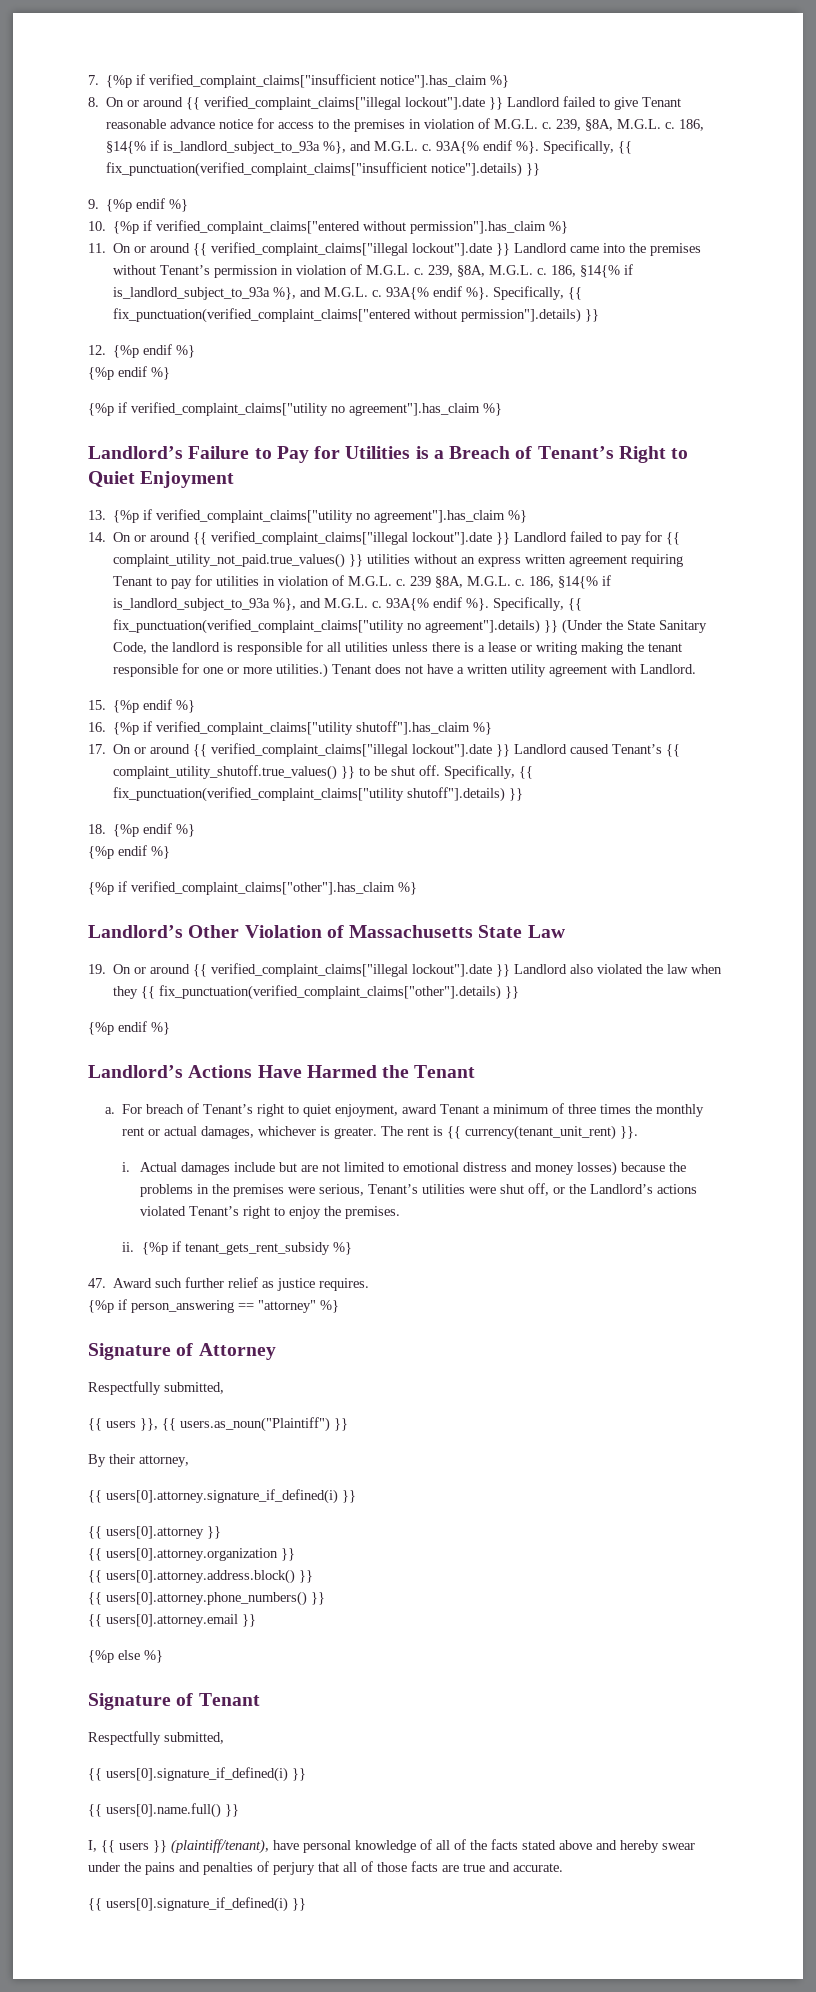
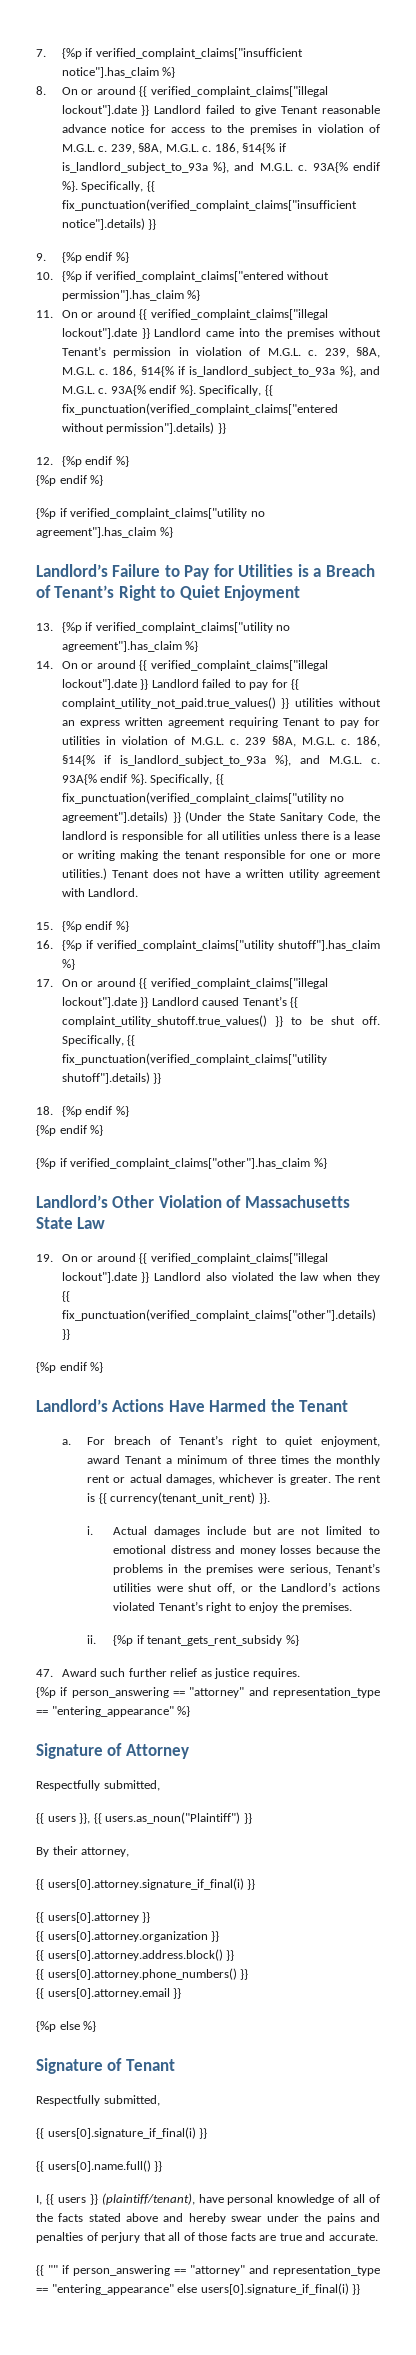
[576,1161,617,1176] losses) -> [280,1545,312,1554] losses
(316, 1306) none -> [248,1687,380,1698] [36,1706,174,1717] and representation_type == "entering_appearance"
[106,1489,338,1504] users[0].attorney.signature_if_defined(i) -> [47,1878,244,1890] users[0].attorney.signature_if_final(i)
[106,1767,288,1782] users[0].signature_if_defined(i) -> [47,2127,196,2139] users[0].signature_if_final(i)
[106,1897,288,1912] users[0].signature_if_defined(i) -> [48,2265,380,2276] [36,2283,349,2295] "" if person_answering == "attorney" and representation_type == "entering_appearance" else users[0].signature_if_final(i)

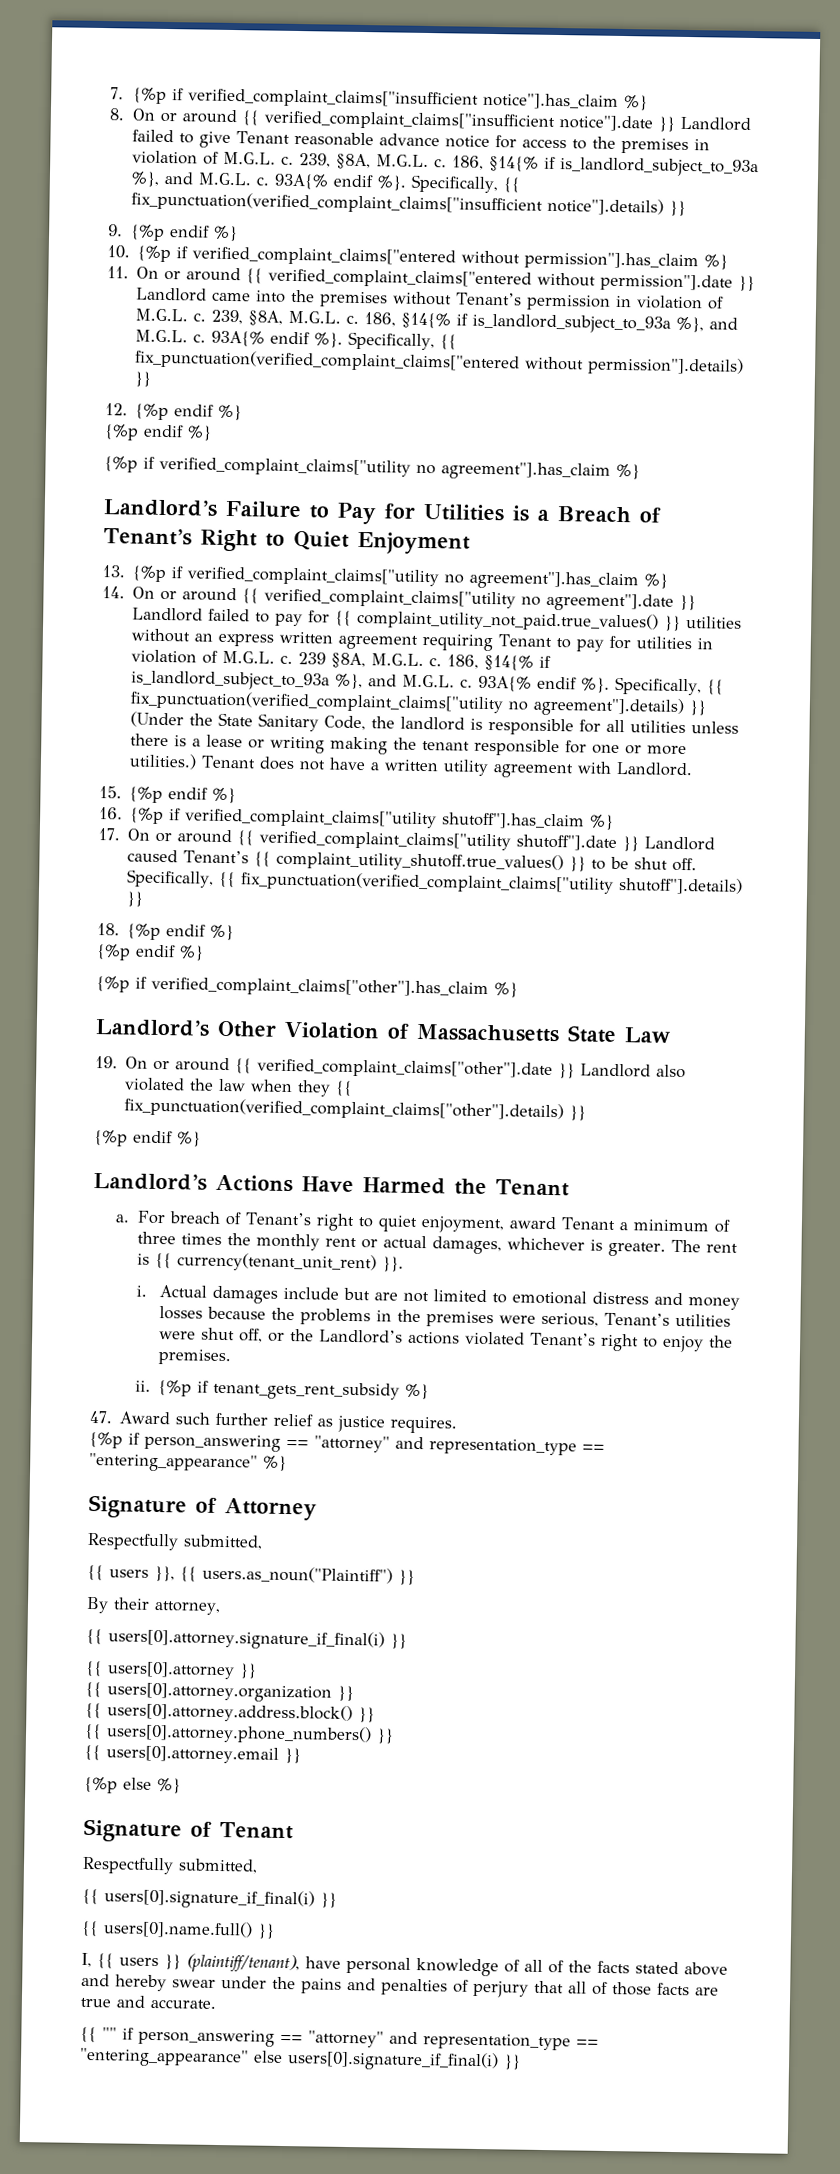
[150,86,328,97] [61,105,137,116] verified_complaint_claims["illegal lockout"].date -> [263,110,653,132] verified_complaint_claims["insufficient notice"].date
[150,309,328,320] [61,328,137,339] verified_complaint_claims["illegal lockout"].date -> [268,268,734,292] verified_complaint_claims["entered without permission"].date
[150,660,328,671] [61,679,137,690] verified_complaint_claims["illegal lockout"].date -> [264,588,675,612] verified_complaint_claims["utility no agreement"].date
[150,978,328,989] [61,997,137,1008] verified_complaint_claims["illegal lockout"].date -> [259,830,618,852] verified_complaint_claims["utility shutoff"].date
[150,1253,328,1264] [61,1272,137,1283] verified_complaint_claims["illegal lockout"].date -> [257,1058,554,1080] verified_complaint_claims["other"].date

